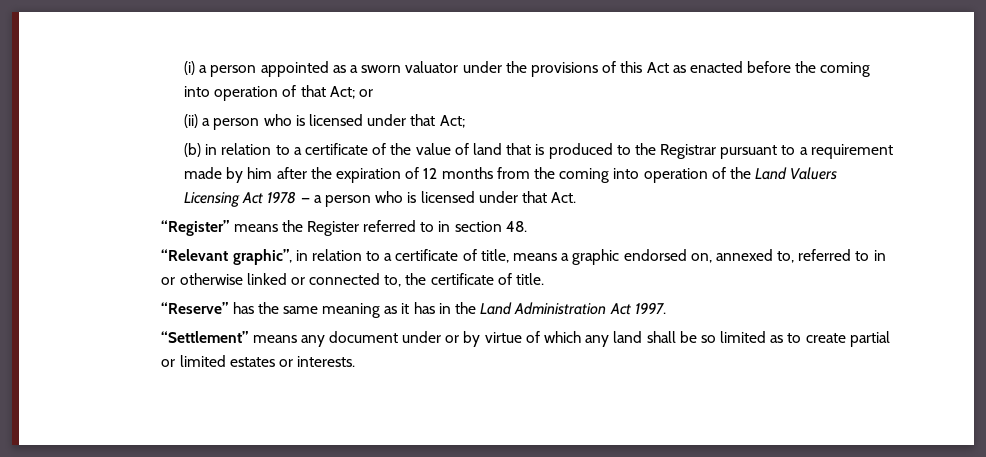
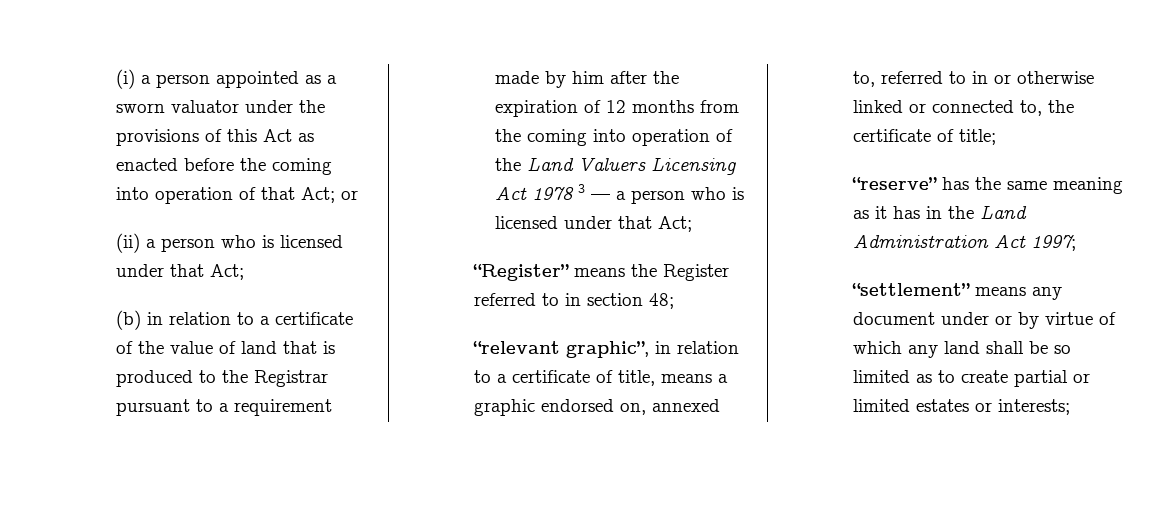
(297, 197) none -> [578,184,586,193] 3
[551,192,577,203] Act. -> [658,216,693,232] Act;
[505,221,527,232] [161,249,229,261] 48. // “Relevant -> [649,293,675,309] [473,341,561,354] 48; // “relevant
[515,273,544,285] [161,302,229,314] title. // “Reserve” -> [959,129,997,145] [852,177,938,190] title; // “reserve”
[634,302,666,314] [161,331,249,343] 1997. // “Settlement” -> [1031,235,1077,251] [852,283,971,296] 1997; // “settlement”
[297,356,356,367] interests. -> [998,399,1071,415] interests;

